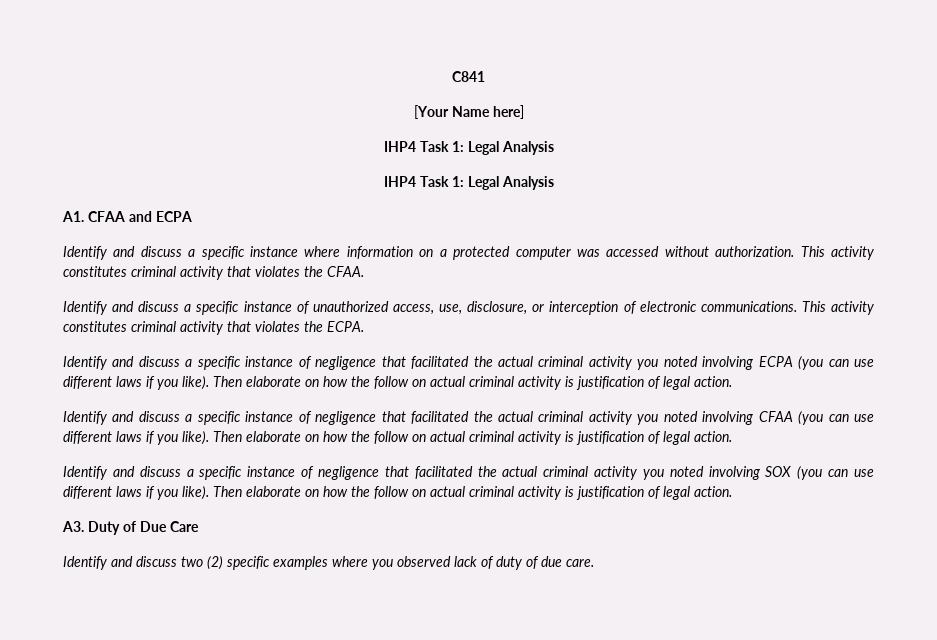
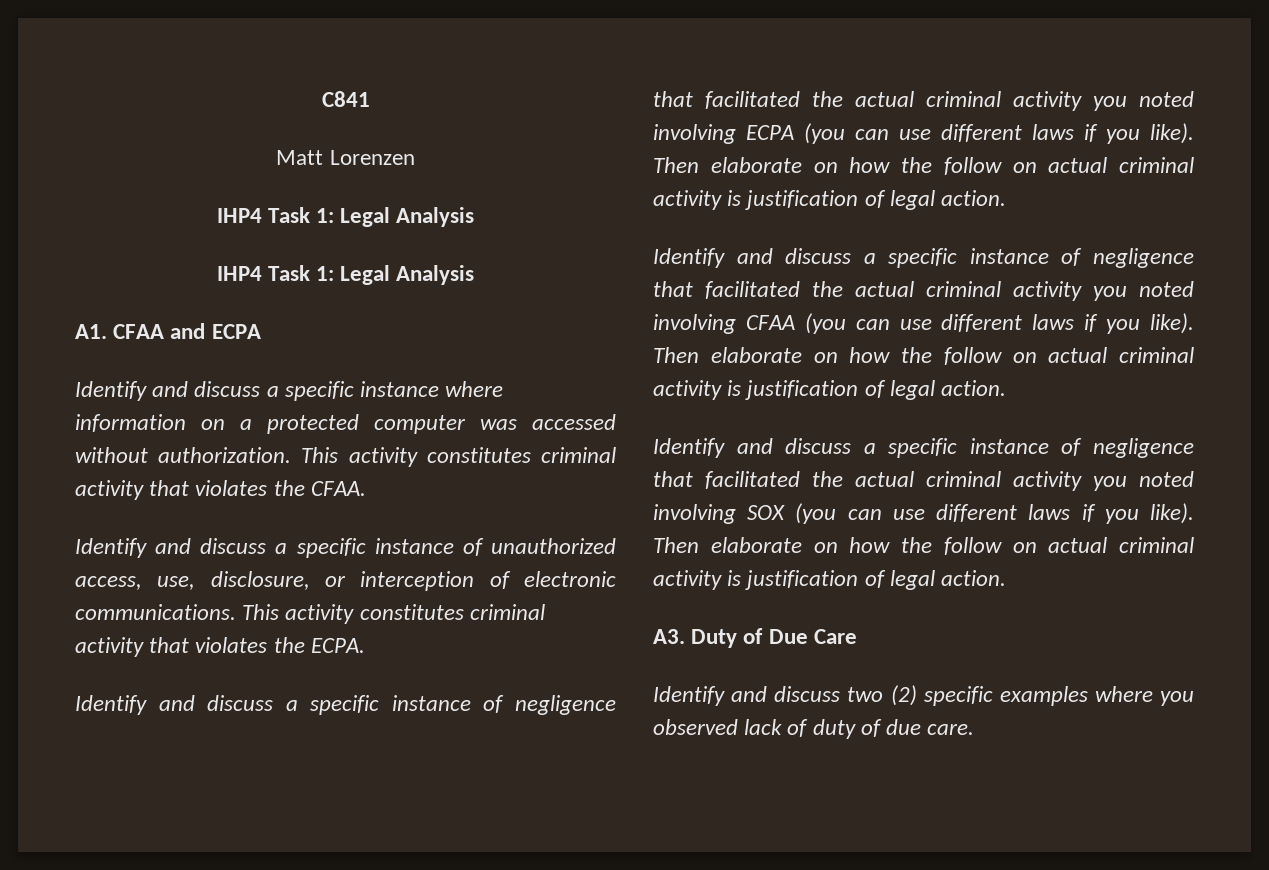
[413,105,524,119] [Your Name here] -> [276,150,415,165] Matt Lorenzen

